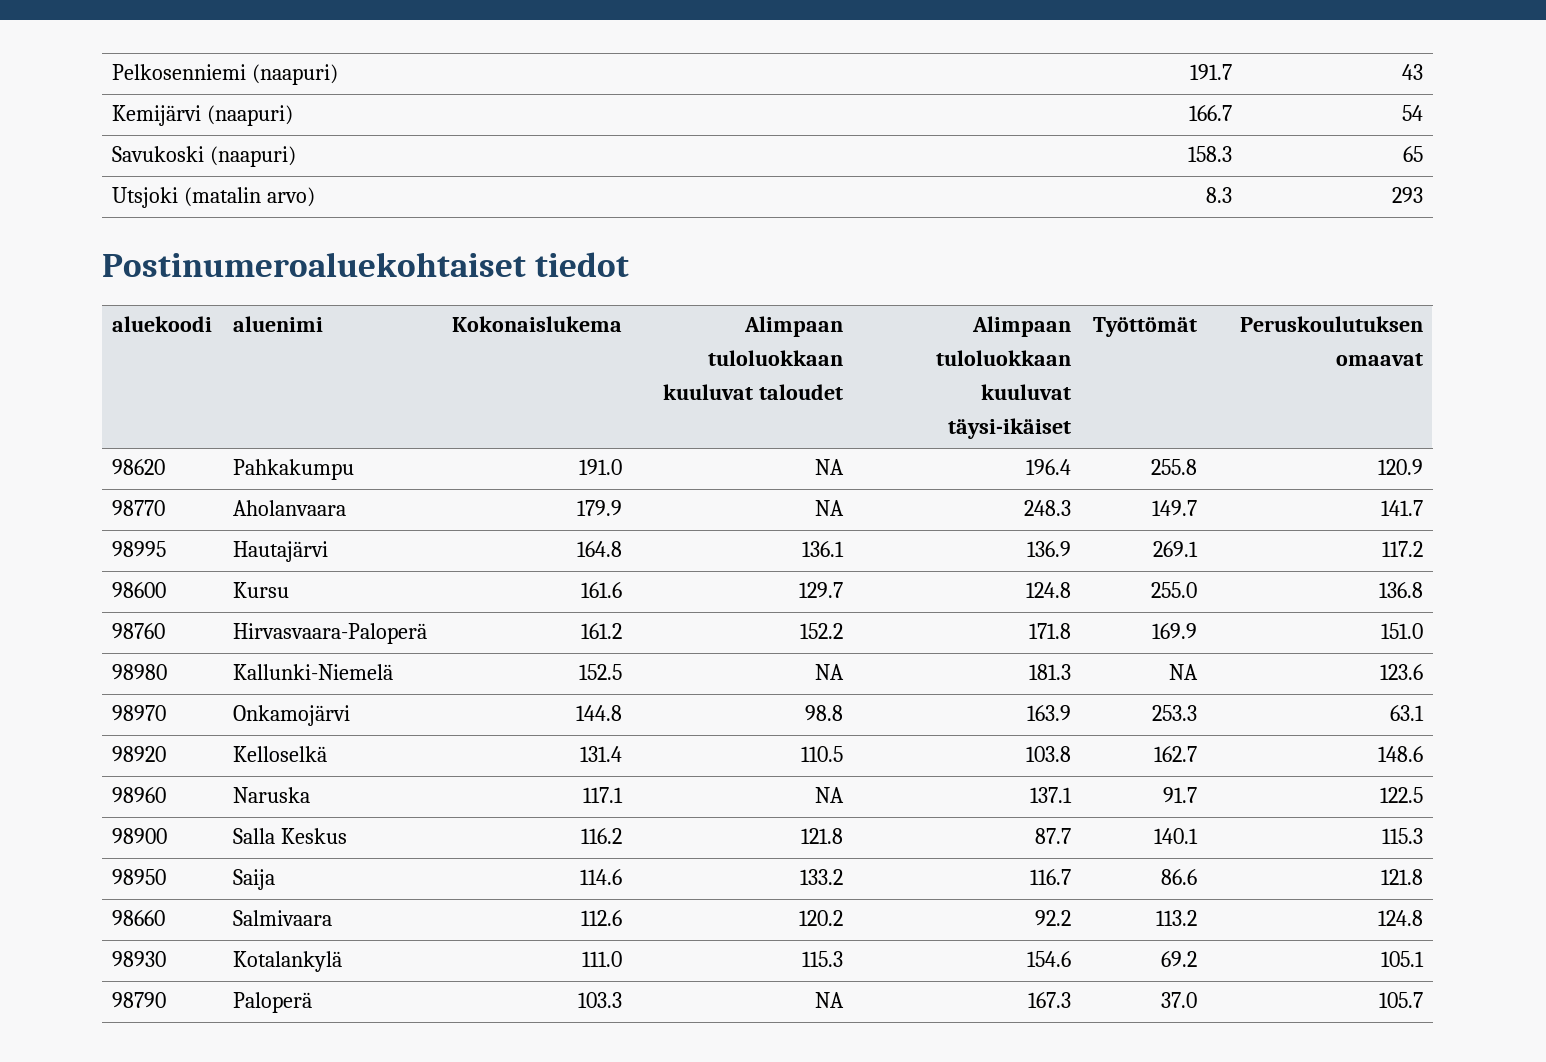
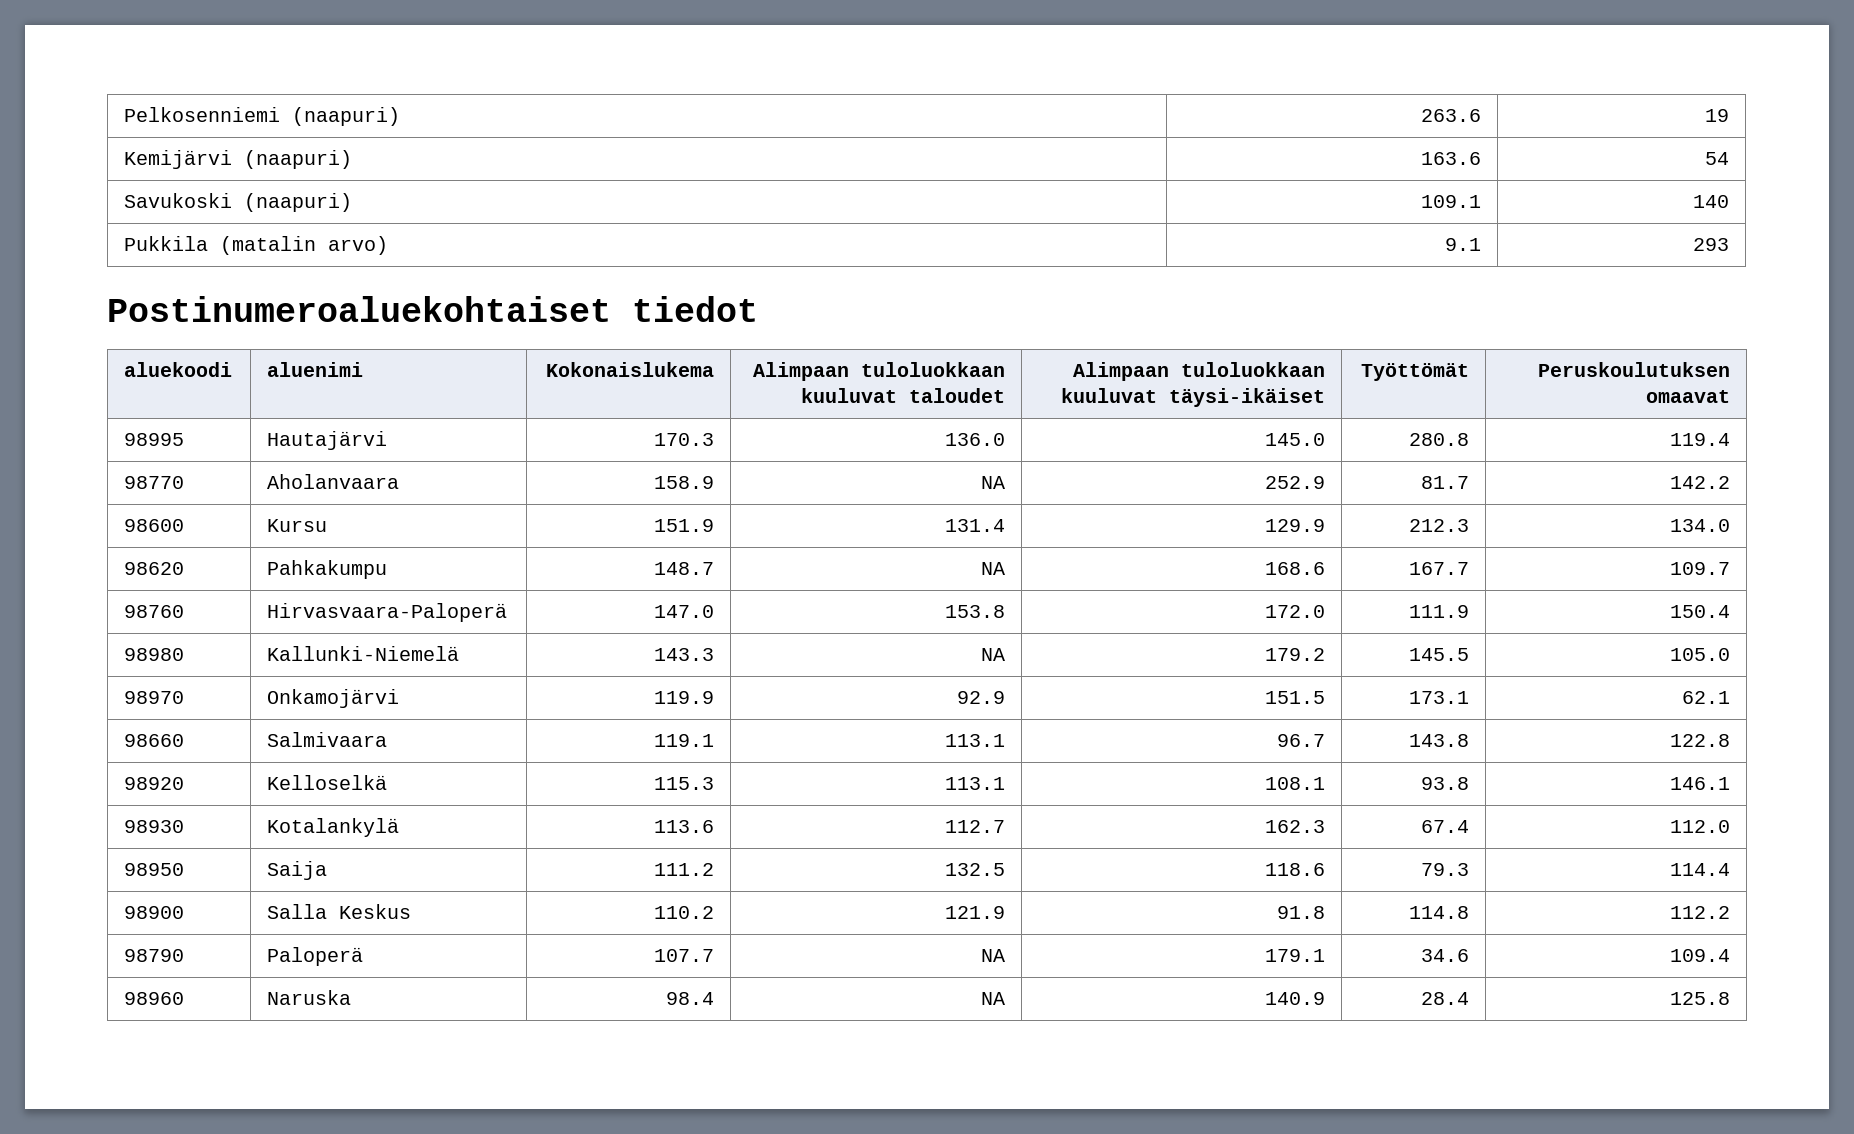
[1189,64,1232,80] [1401,64,1423,80] 191.7 | 43 -> [1420,109,1481,122] [1704,109,1729,122] 263.6 | 19
[1188,105,1232,121] 166.7 -> [1420,152,1481,165] 163.6
[1187,146,1232,162] [1402,146,1423,162] [112,187,179,208] 158.3 | 65 // Utsjoki -> [1420,195,1481,208] [1692,195,1729,208] [124,236,209,251] 109.1 | 140 // Pukkila
[1205,187,1232,203] 8.3 -> [1444,238,1481,251] 9.1
[112,459,166,475] [233,459,355,480] [578,459,622,475] [814,459,844,475] [1025,459,1071,475] [1150,459,1197,475] [1377,459,1423,475] 98620 | Pahkakumpu | 191.0 | NA | 196.4 | 255.8 | 120.9 -> [124,433,185,446] [267,431,388,450] [653,433,714,446] [944,433,1005,446] [1264,433,1325,446] [1408,433,1469,446] [1669,433,1730,446] 98995 | Hautajärvi | 170.3 | 136.0 | 145.0 | 280.8 | 119.4
[576,500,622,516] [814,500,844,516] [1023,500,1071,516] [1151,500,1197,516] [1380,500,1423,516] [112,541,167,557] [233,541,329,562] [576,541,622,557] [801,541,844,557] [1026,541,1071,557] [1152,541,1198,557] [1381,541,1423,557] [112,582,167,598] [233,582,290,598] [580,582,622,598] [798,582,843,598] [1025,582,1071,598] [1150,582,1197,598] [1378,582,1423,598] [112,623,166,639] [233,623,428,644] [580,623,622,639] [799,623,843,639] [1028,623,1071,639] [1151,623,1197,639] [1380,623,1423,639] 179.9 | NA | 248.3 | 149.7 | 141.7 // 98995 | Hautajärvi | 164.8 | 136.1 | 136.9 | 269.1 | 117.2 // 98600 | Kursu | 161.6 | 129.7 | 124.8 | 255.0 | 136.8 // 98760 | Hirvasvaara-Paloperä | 161.2 | 152.2 | 171.8 | 169.9 | 151.0 -> [653,476,714,489] [980,476,1005,489] [1264,476,1325,489] [1420,476,1469,489] [1669,476,1730,489] [124,519,185,532] [267,519,328,532] [653,519,714,532] [944,519,1005,532] [1264,519,1325,532] [1408,519,1469,532] [1669,519,1730,532] [124,562,185,575] [267,560,388,579] [653,562,714,575] [980,562,1005,575] [1264,562,1325,575] [1408,562,1469,575] [1669,562,1730,575] [124,605,185,618] [267,603,508,622] [653,605,714,618] [944,605,1005,618] [1264,605,1325,618] [1408,605,1469,618] [1669,605,1730,618] 158.9 | NA | 252.9 | 81.7 | 142.2 // 98600 | Kursu | 151.9 | 131.4 | 129.9 | 212.3 | 134.0 // 98620 | Pahkakumpu | 148.7 | NA | 168.6 | 167.7 | 109.7 // 98760 | Hirvasvaara-Paloperä | 147.0 | 153.8 | 172.0 | 111.9 | 150.4
[578,664,622,680] [814,664,844,680] [1028,664,1071,680] [1168,664,1198,680] [1379,664,1423,680] 152.5 | NA | 181.3 | NA | 123.6 -> [653,648,714,661] [980,648,1005,661] [1264,648,1325,661] [1408,648,1469,661] [1669,648,1730,661] 143.3 | NA | 179.2 | 145.5 | 105.0
[575,705,622,721] [804,705,843,721] [1026,705,1071,721] [1151,705,1197,721] [1389,705,1424,721] [112,746,167,762] [233,746,328,762] [579,746,622,762] [800,746,843,762] [1025,746,1071,762] [1153,746,1197,762] [1377,746,1423,762] [112,787,167,803] [233,787,311,803] [582,787,623,803] [814,787,844,803] [1029,787,1072,803] [1162,787,1197,803] [1379,787,1423,803] [112,828,168,844] [233,828,348,844] [580,828,622,844] [800,828,843,844] [1034,828,1071,844] [1153,828,1198,844] [1381,828,1423,844] [112,869,167,885] [233,869,276,890] [579,869,622,885] [799,869,843,885] [1029,869,1071,885] [1160,869,1197,885] [1380,869,1423,885] [112,910,166,926] [233,910,333,926] [580,910,622,926] [798,910,843,926] [1034,910,1071,926] [1155,910,1197,926] [1377,910,1423,926] [112,951,167,967] [233,951,343,972] [581,951,622,967] [801,951,843,967] [1026,951,1071,967] [1160,951,1197,967] [1380,951,1424,967] 144.8 | 98.8 | 163.9 | 253.3 | 63.1 // 98920 | Kelloselkä | 131.4 | 110.5 | 103.8 | 162.7 | 148.6 // 98960 | Naruska | 117.1 | NA | 137.1 | 91.7 | 122.5 // 98900 | Salla Keskus | 116.2 | 121.8 | 87.7 | 140.1 | 115.3 // 98950 | Saija | 114.6 | 133.2 | 116.7 | 86.6 | 121.8 // 98660 | Salmivaara | 112.6 | 120.2 | 92.2 | 113.2 | 124.8 // 98930 | Kotalankylä | 111.0 | 115.3 | 154.6 | 69.2 | 105.1 -> [653,691,714,704] [956,691,1005,704] [1264,691,1325,704] [1408,691,1469,704] [1681,691,1730,704] [124,734,185,747] [267,732,388,747] [653,734,714,747] [944,734,1005,747] [1276,734,1325,747] [1408,734,1469,747] [1669,734,1730,747] [124,777,185,790] [267,775,388,790] [653,777,714,790] [944,777,1005,790] [1264,777,1325,790] [1420,777,1469,790] [1669,777,1730,790] [124,820,185,833] [267,818,400,837] [653,820,714,833] [944,820,1005,833] [1264,820,1325,833] [1420,820,1469,833] [1669,820,1730,833] [124,863,185,876] [267,861,328,880] [653,863,714,876] [944,863,1005,876] [1264,863,1325,876] [1420,863,1469,876] [1669,863,1730,876] [124,906,185,919] [267,904,412,919] [653,906,714,919] [944,906,1005,919] [1276,906,1325,919] [1408,906,1469,919] [1669,906,1730,919] 119.9 | 92.9 | 151.5 | 173.1 | 62.1 // 98660 | Salmivaara | 119.1 | 113.1 | 96.7 | 143.8 | 122.8 // 98920 | Kelloselkä | 115.3 | 113.1 | 108.1 | 93.8 | 146.1 // 98930 | Kotalankylä | 113.6 | 112.7 | 162.3 | 67.4 | 112.0 // 98950 | Saija | 111.2 | 132.5 | 118.6 | 79.3 | 114.4 // 98900 | Salla Keskus | 110.2 | 121.9 | 91.8 | 114.8 | 112.2
[577,992,622,1008] [814,992,844,1008] [1027,992,1071,1008] [1160,992,1197,1008] [1378,992,1423,1008] 103.3 | NA | 167.3 | 37.0 | 105.7 -> [653,949,714,962] [980,949,1005,962] [1264,949,1325,962] [1420,949,1469,962] [1669,949,1730,962] [124,992,185,1005] [267,990,352,1005] [665,992,714,1005] [980,992,1005,1005] [1264,992,1325,1005] [1420,992,1469,1005] [1669,992,1730,1005] 107.7 | NA | 179.1 | 34.6 | 109.4 // 98960 | Naruska | 98.4 | NA | 140.9 | 28.4 | 125.8

